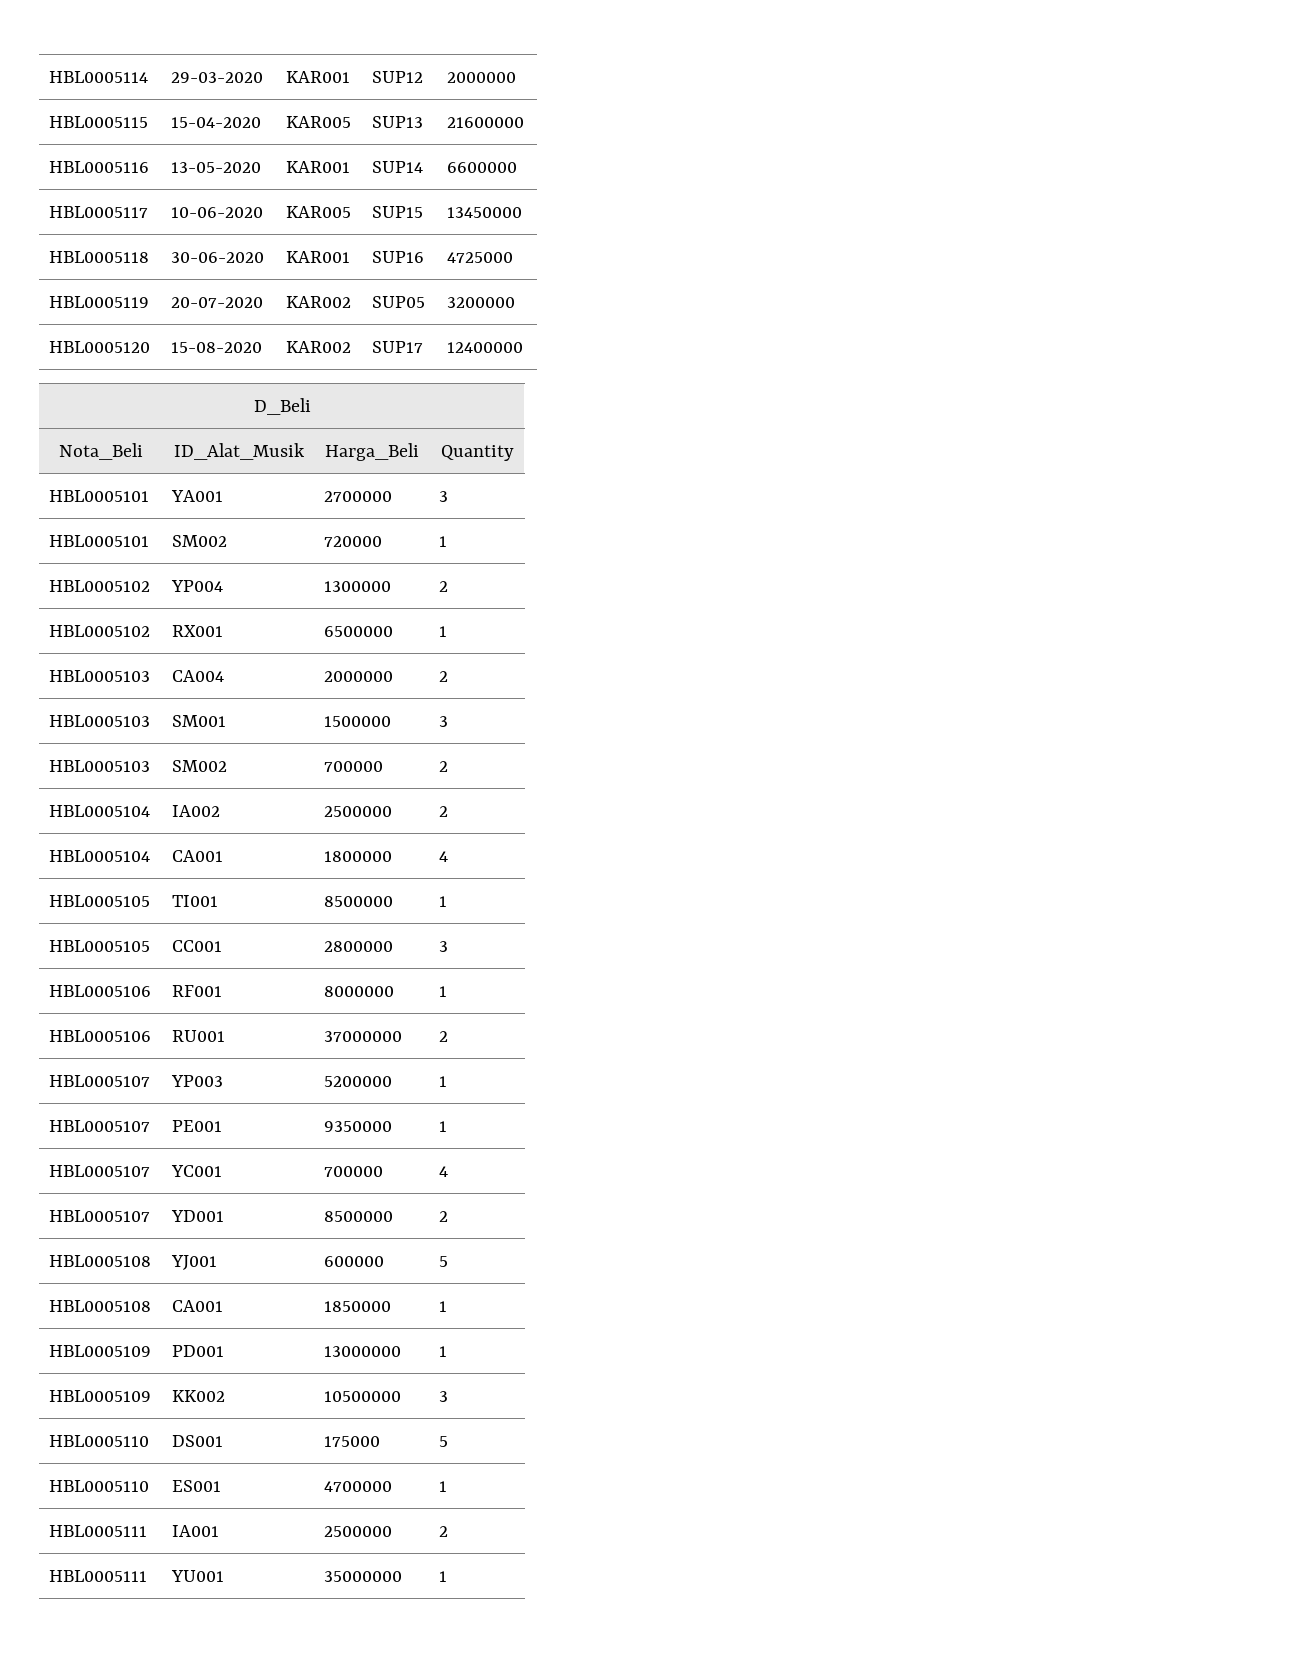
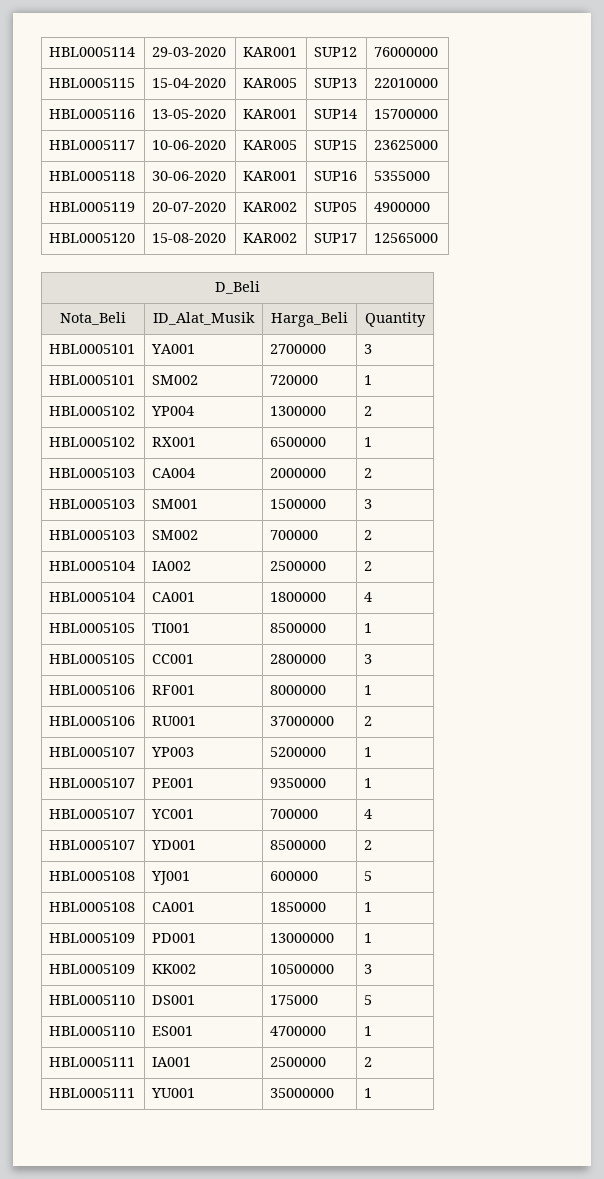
[447,72,517,83] 2000000 -> [374,47,439,57] 76000000
[447,117,525,128] 21600000 -> [374,78,439,88] 22010000
[447,162,518,173] 6600000 -> [374,109,439,119] 15700000
[447,207,523,218] 13450000 -> [374,140,439,150] 23625000
[447,252,514,263] 4725000 -> [374,171,431,181] 5355000
[447,297,516,308] 3200000 -> [374,202,431,212] 4900000
[447,342,524,353] 12400000 -> [374,233,439,243] 12565000

